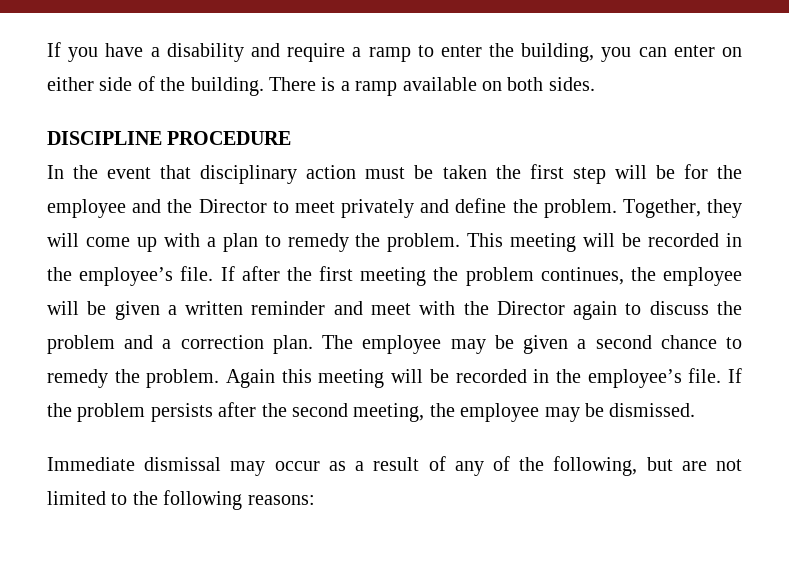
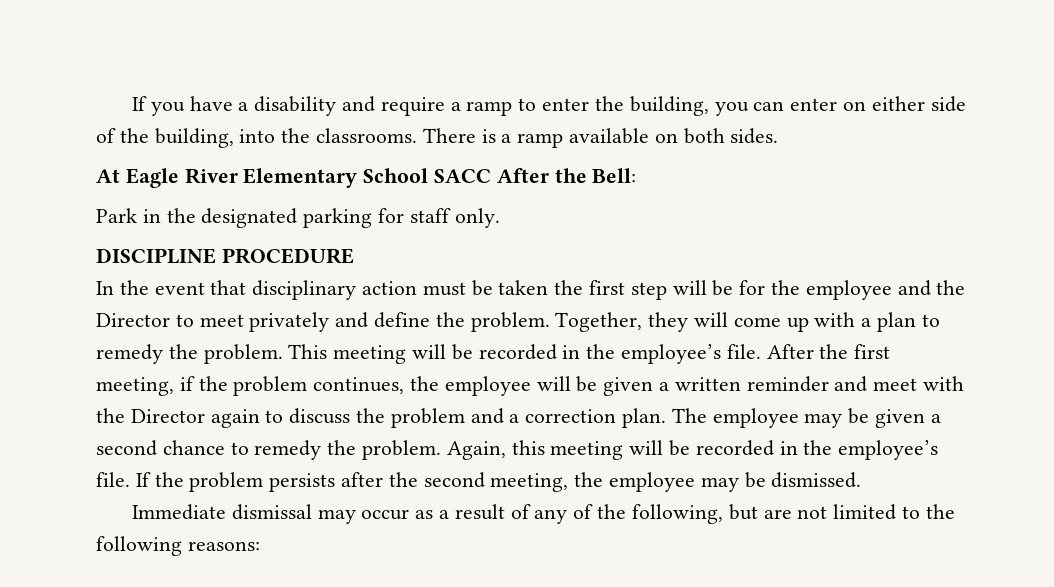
[190,77,264,96] building. -> [154,128,418,148] building, into the classrooms.
(595, 84) none -> [96,168,637,188] [96,208,500,228] // At Eagle River Elementary School SACC After the Bell: // Park in the designated parking for staff only.
[220,266,427,286] If after the first meeting -> [766,344,891,359] [96,376,195,396] After the first meeting, if
[226,369,276,388] Again -> [446,441,506,460] Again,

